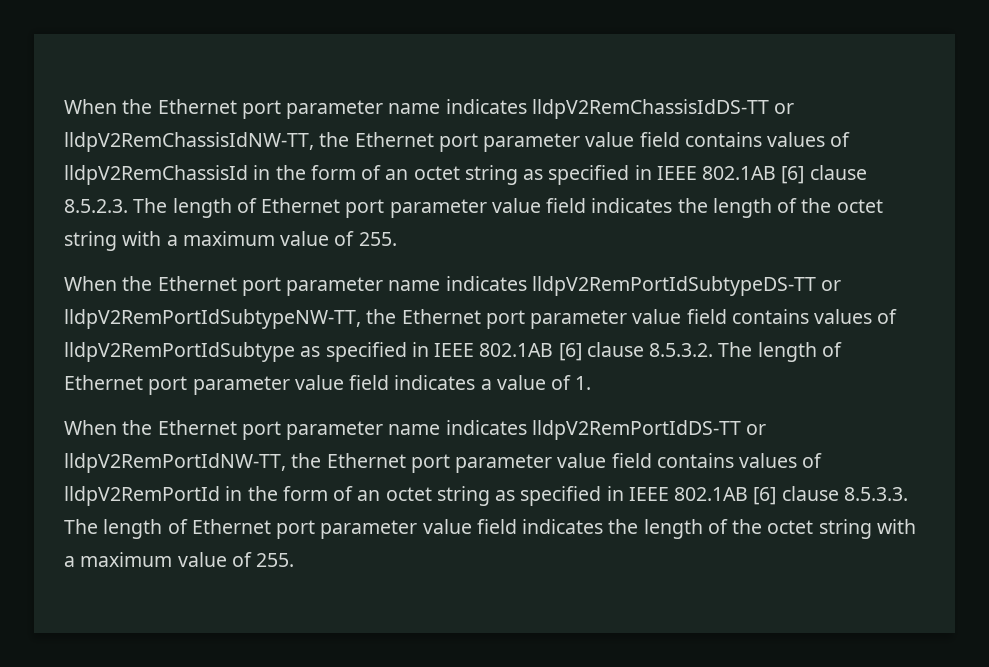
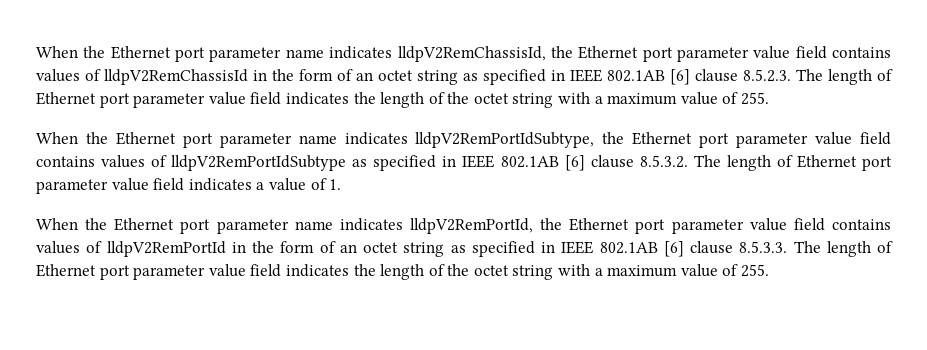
[64,99,795,119] [64,132,314,152] When the Ethernet port parameter name indicates lldpV2RemChassisIdDS-TT or lldpV2RemChassisIdNW-TT, -> [36,46,546,62] When the Ethernet port parameter name indicates lldpV2RemChassisId,
[531,276,842,296] [64,309,361,329] lldpV2RemPortIdSubtypeDS-TT or lldpV2RemPortIdSubtypeNW-TT, -> [415,132,595,148] lldpV2RemPortIdSubtype,
[531,420,767,440] [64,453,286,473] lldpV2RemPortIdDS-TT or lldpV2RemPortIdNW-TT, -> [410,218,533,234] lldpV2RemPortId,

